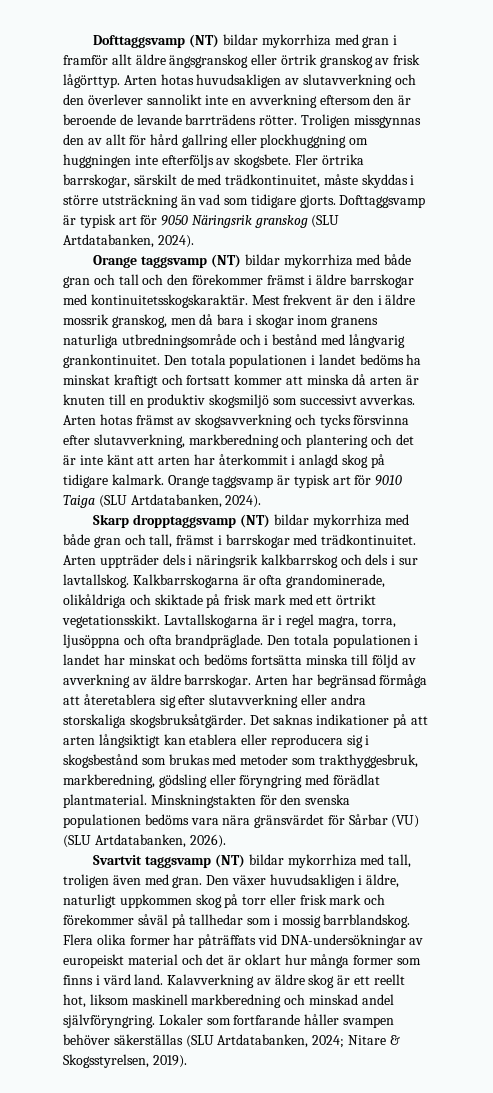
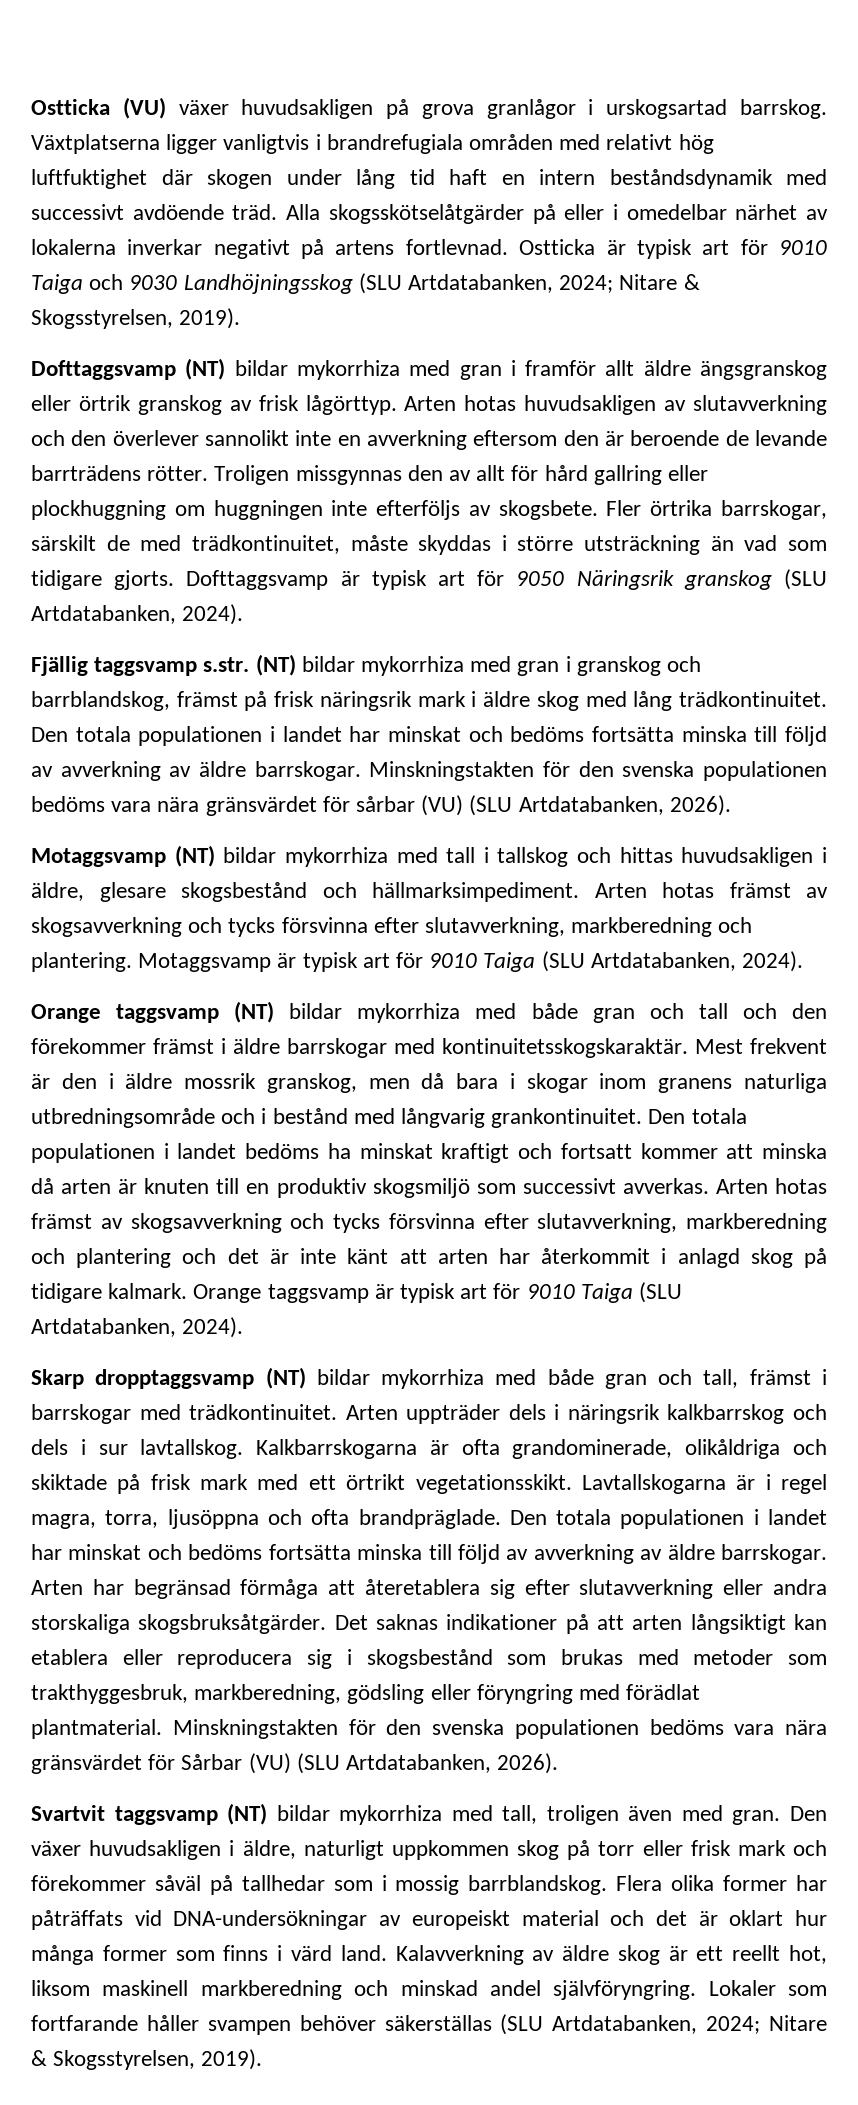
(93, 41) none -> [31,97,828,119] [31,134,714,154] [31,169,827,189] [31,204,829,224] [31,239,828,259] [31,273,700,294] [31,308,241,329] Ostticka (VU) växer huvudsakligen på grova granlågor i urskogsartad barrskog. Växtplatserna ligger vanligtvis i brandrefugiala områden med relativt hög luftfuktighet där skogen under lång tid haft en intern beståndsdynamik med successivt avdöende träd. Alla skogsskötselåtgärder på eller i omedelbar närhet av lokalerna inverkar negativt på artens fortlevnad. Ostticka är typisk art för 9010 Taiga och 9030 Landhöjningsskog (SLU Artdatabanken, 2024; Nitare & Skogsstyrelsen, 2019). //
(194, 241) none -> [31,654,702,676] [31,691,828,711] [31,726,827,746] [31,761,827,781] [31,795,731,816] [31,845,827,867] [31,882,828,902] [31,917,753,937] [31,951,804,972] // Fjällig taggsvamp s.str. (NT) bildar mykorrhiza med gran i granskog och barrblandskog, främst på frisk näringsrik mark i äldre skog med lång trädkontinuitet. Den totala populationen i landet har minskat och bedöms fortsätta minska till följd av avverkning av äldre barrskogar. Minskningstakten för den svenska populationen bedöms vara nära gränsvärdet för sårbar (VU) (SLU Artdatabanken, 2026). // Motaggsvamp (NT) bildar mykorrhiza med tall i tallskog och hittas huvudsakligen i äldre, glesare skogsbestånd och hällmarksimpediment. Arten hotas främst av skogsavverkning och tycks försvinna efter slutavverkning, markberedning och plantering. Motaggsvamp är typisk art för 9010 Taiga (SLU Artdatabanken, 2024).

